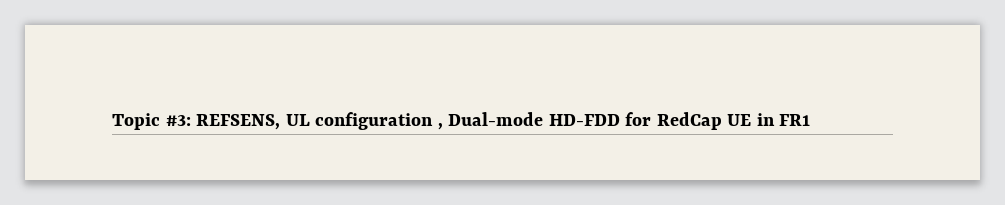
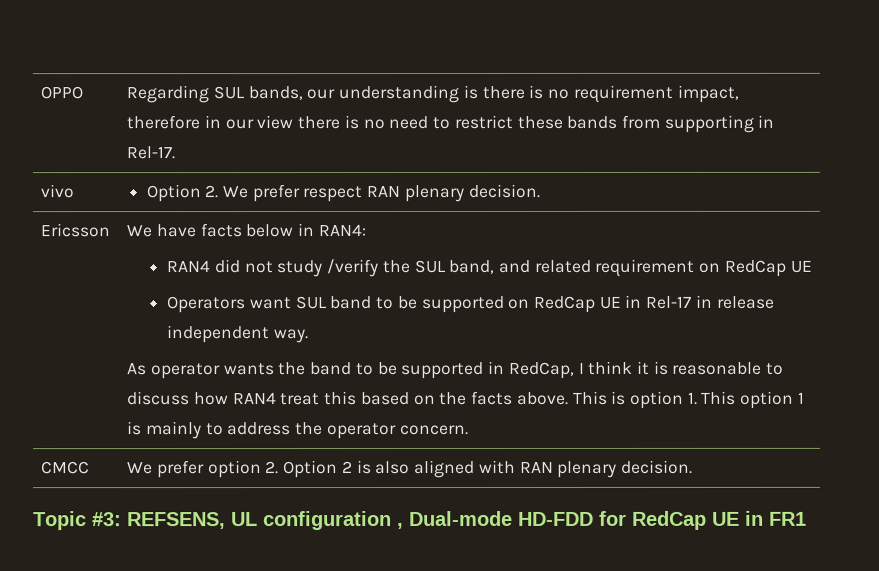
(112, 121) none -> [40,86,84,100] [126,84,739,104] [126,114,775,133] [126,146,176,160] [40,184,75,199] [145,183,540,203] [40,223,111,238] [126,223,366,238] [166,258,812,278] [167,294,775,314] [167,325,309,344] [127,360,785,380] [127,390,805,409] [127,421,469,440] [41,461,91,475] [127,459,694,479] OPPO | Regarding SUL bands, our understanding is there is no requirement impact, therefore in our view there is no need to restrict these bands from supporting in Rel-17. // vivo | Option 2. We prefer respect RAN plenary decision. // Ericsson | We have facts below in RAN4: // RAN4 did not study /verify the SUL band, and related requirement on RedCap UE // Operators want SUL band to be supported on RedCap UE in Rel-17 in release independent way. // As operator wants the band to be supported in RedCap, I think it is reasonable to discuss how RAN4 treat this based on the facts above. This is option 1. This option 1 is mainly to address the operator concern. // CMCC | We prefer option 2. Option 2 is also aligned with RAN plenary decision. //

